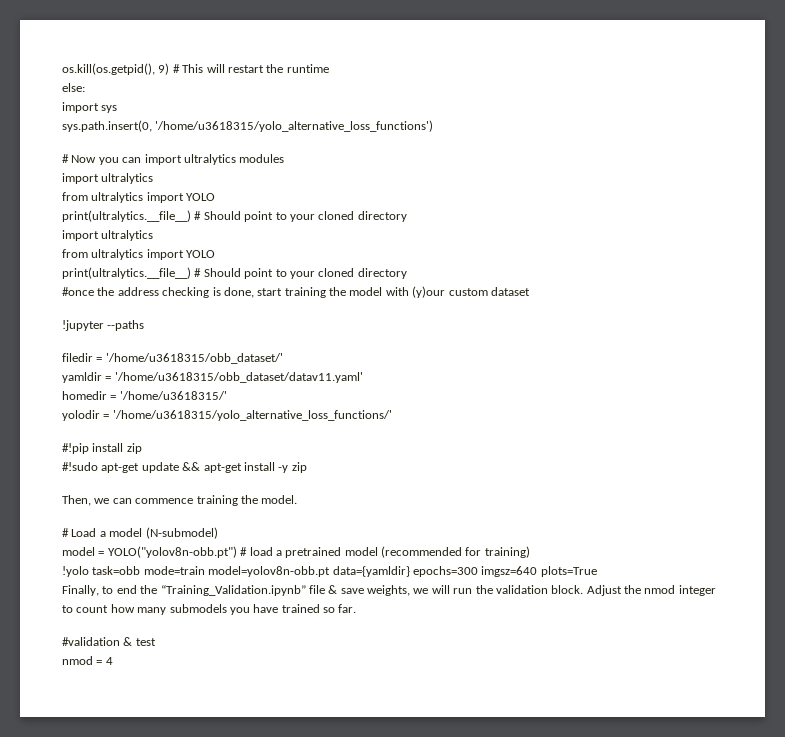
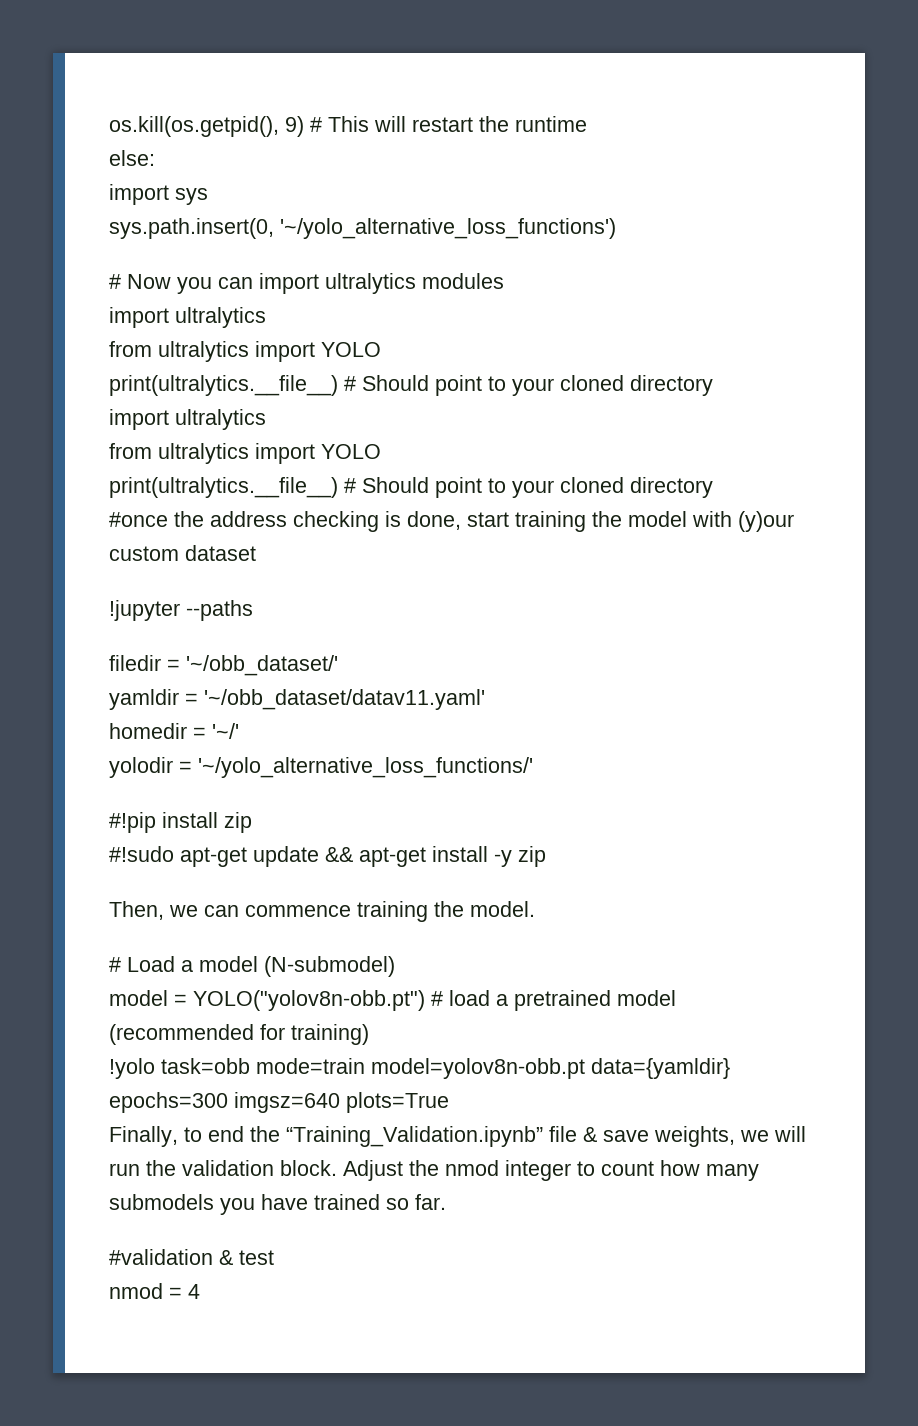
[155,120,434,132] '/home/u3618315/yolo_alternative_loss_functions') -> [280,218,616,239] '~/yolo_alternative_loss_functions')
[105,353,283,364] '/home/u3618315/obb_dataset/' -> [186,655,338,676] '~/obb_dataset/'
[114,372,363,383] '/home/u3618315/obb_dataset/datav11.yaml' -> [204,689,485,710] '~/obb_dataset/datav11.yaml'
[119,391,227,400] '/home/u3618315/' -> [212,723,239,739] '~/'
[112,410,392,421] '/home/u3618315/yolo_alternative_loss_functions/' -> [198,757,533,778] '~/yolo_alternative_loss_functions/'

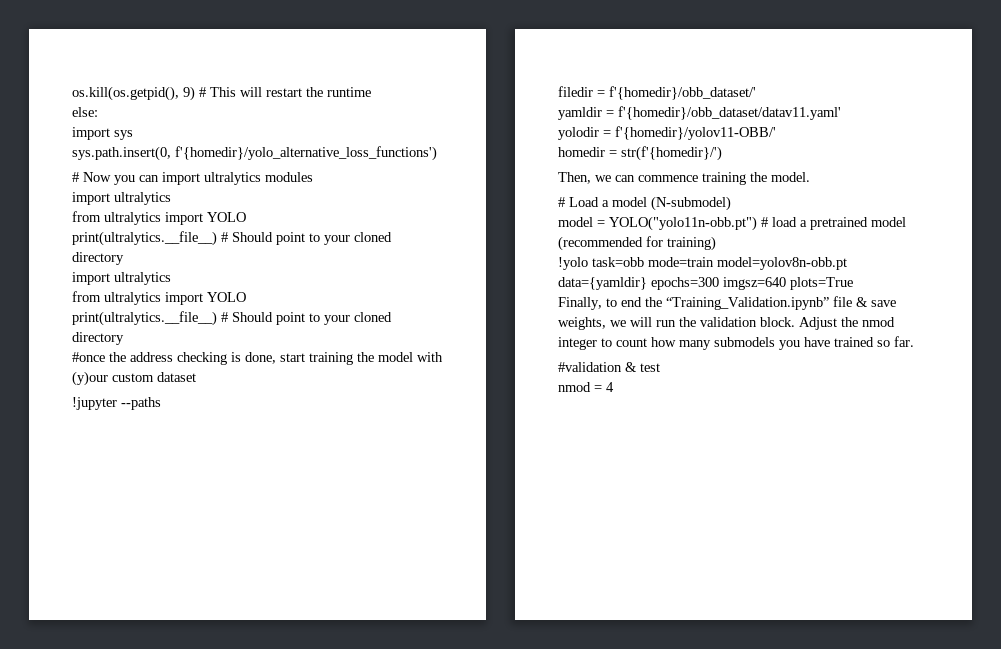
[280,218,616,239] '~/yolo_alternative_loss_functions') -> [175,146,437,161] f'{homedir}/yolo_alternative_loss_functions')
[186,655,338,676] '~/obb_dataset/' -> [609,86,756,100] f'{homedir}/obb_dataset/'
[204,689,485,710] [109,723,239,739] [109,757,533,778] [109,812,252,833] [109,846,546,867] '~/obb_dataset/datav11.yaml' // homedir = '~/' // yolodir = '~/yolo_alternative_loss_functions/' // #!pip install zip // #!sudo apt-get update && apt-get install -y zip -> [618,106,841,120] [558,126,776,140] [558,146,722,161] f'{homedir}/obb_dataset/datav11.yaml' // yolodir = f'{homedir}/yolov11-OBB/' // homedir = str(f'{homedir}/')
[193,990,425,1011] YOLO("yolov8n-obb.pt") -> [609,216,757,231] YOLO("yolo11n-obb.pt")

